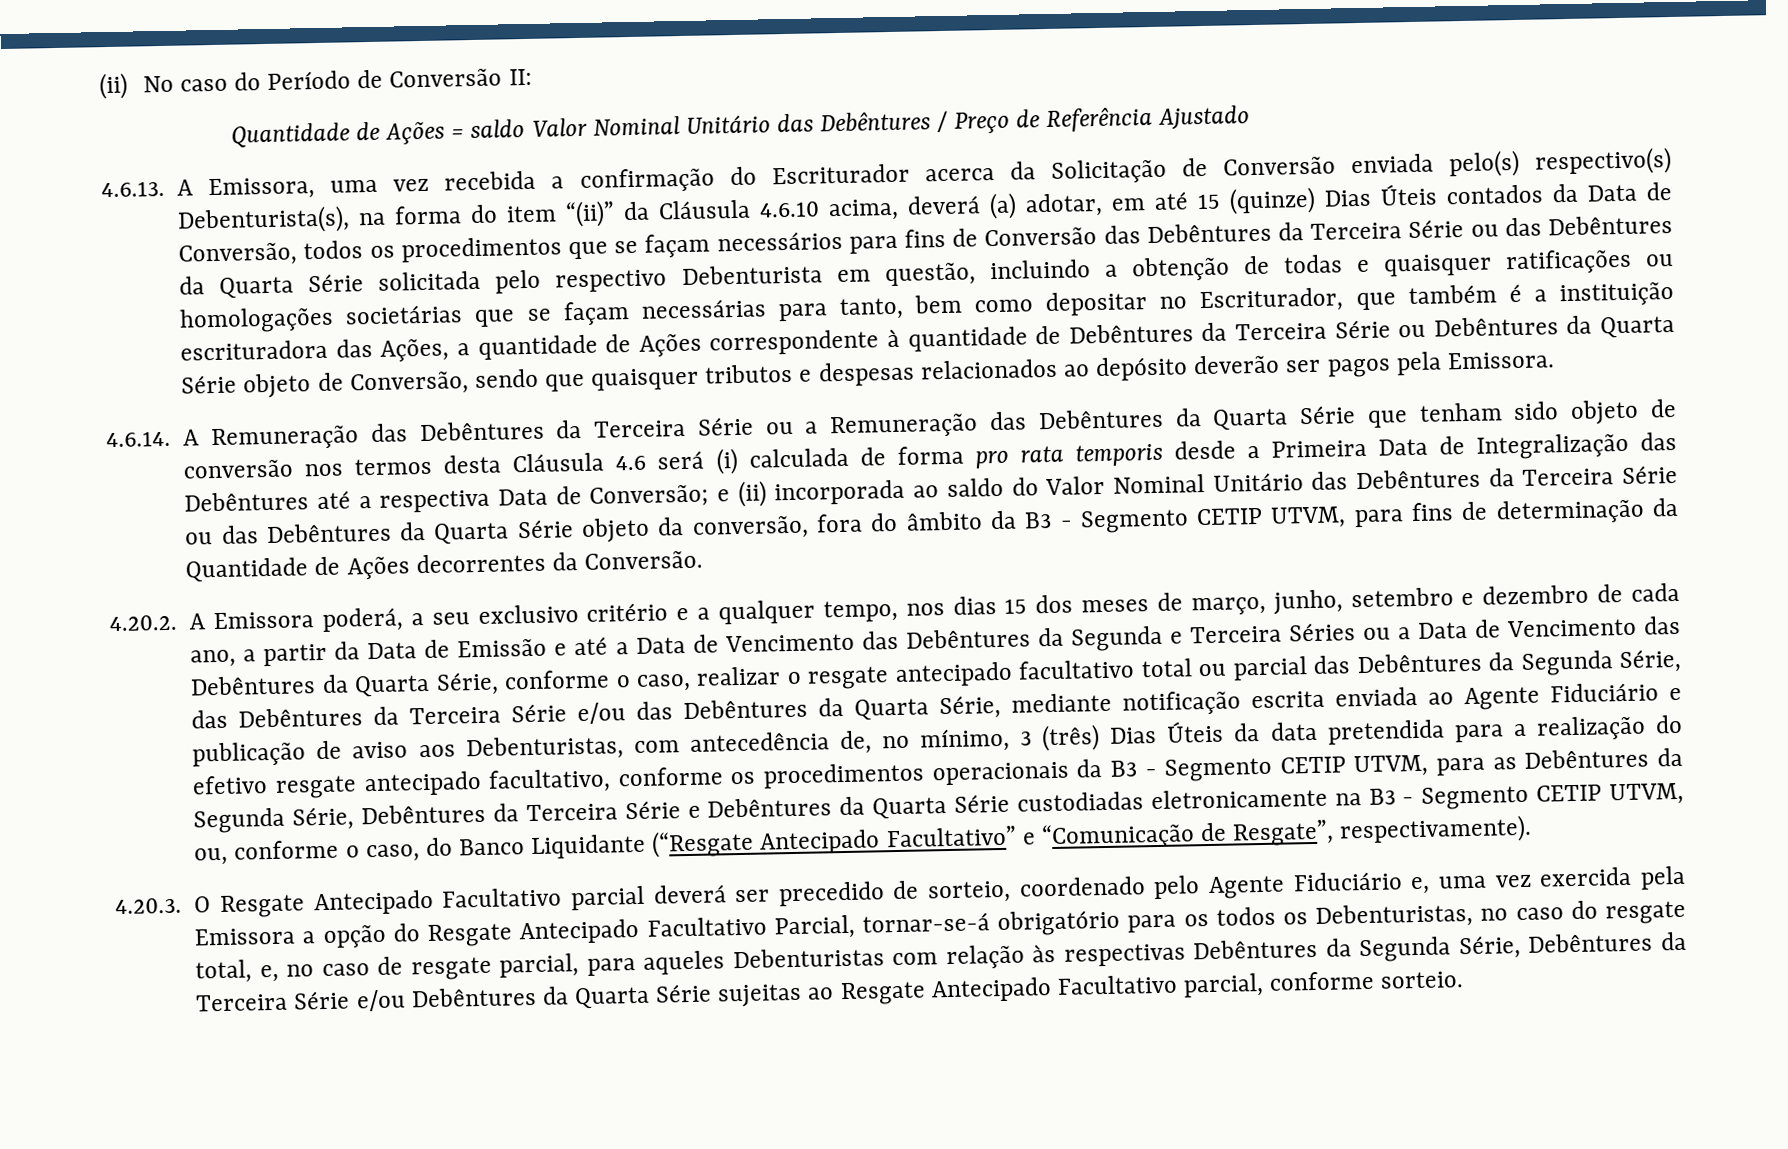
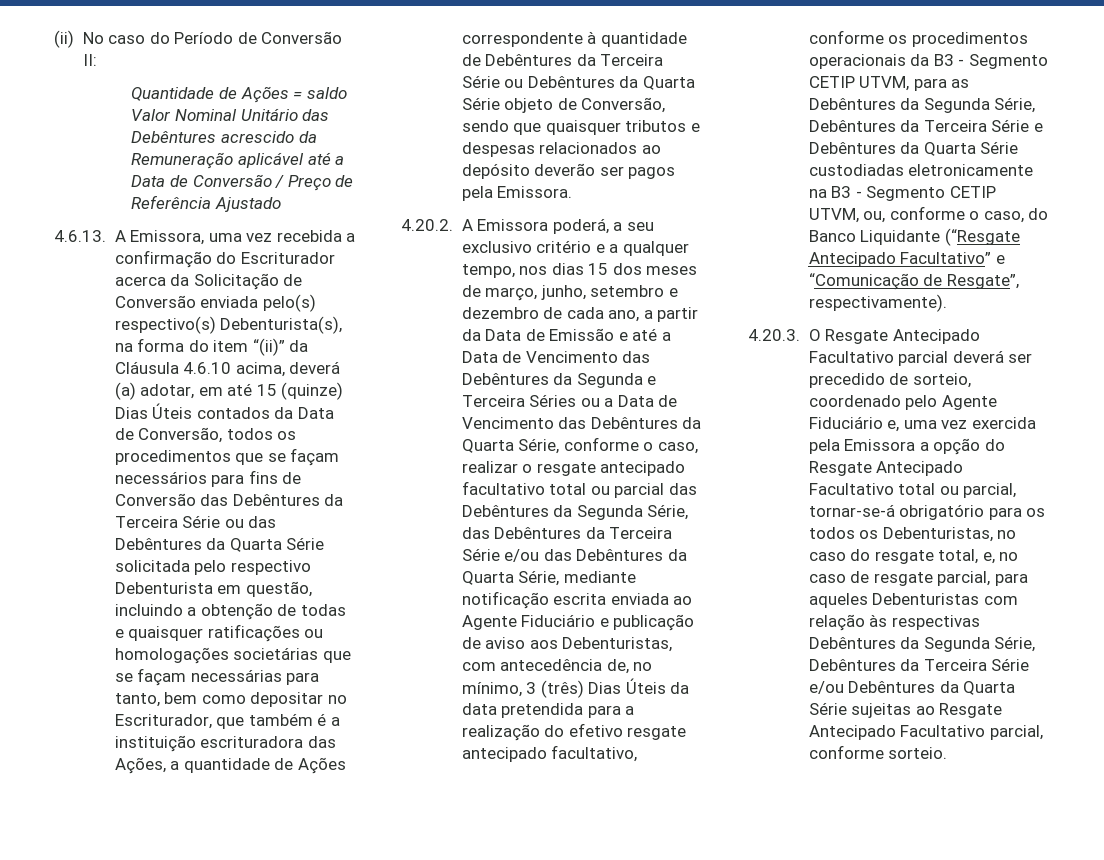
(932, 122) none -> [221,131,317,143] [131,152,345,169] [131,174,272,187] acrescido da Remuneração aplicável até a Data de Conversão
[106,398,1678,451] [183,431,1677,479] [184,464,1678,513] [185,497,1679,545] [185,550,704,583] // 4.6.14. A Remuneração das Debêntures da Terceira Série ou a Remuneração das Debêntures da Quarta Série que tenham sido objeto de conversão nos termos desta Cláusula 4.6 será (i) calculada de forma pro rata temporis desde a Primeira Data de Integralização das Debêntures até a respectiva Data de Conversão; e (ii) incorporada ao saldo do Valor Nominal Unitário das Debêntures da Terceira Série ou das Debêntures da Quarta Série objeto da conversão, fora do âmbito da B3 - Segmento CETIP UTVM, para fins de determinação da Quantidade de Ações decorrentes da Conversão. -> (573, 192) none
[773,914,855,940] Parcial, -> [898,483,1017,498] total ou parcial,

